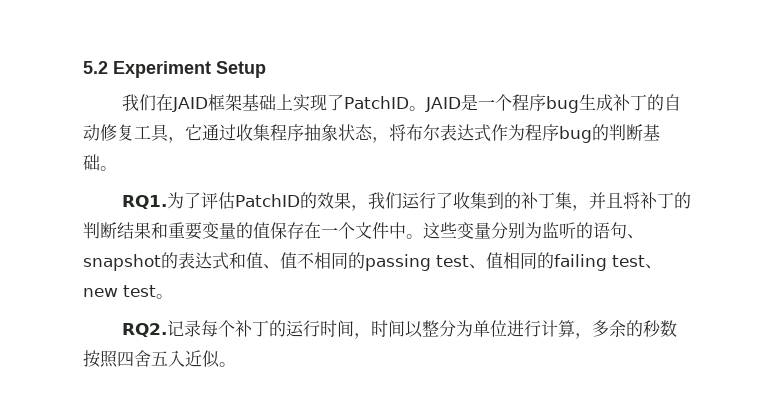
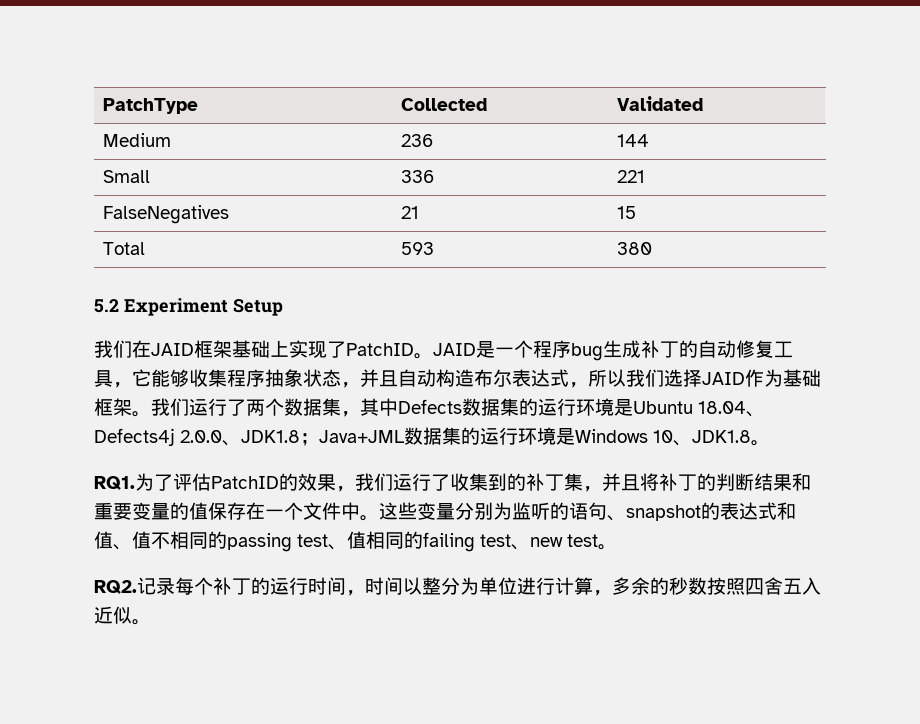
(83, 67) none -> [102,98,198,114] [400,98,487,111] [616,96,703,111] [102,133,171,147] [400,134,433,147] [616,134,649,147] [102,170,150,183] [400,170,434,183] [616,170,645,183] [102,205,229,224] [400,206,419,219] [616,206,636,219] [102,242,145,255] [400,242,434,255] [616,242,652,255] PatchType | Collected | Validated // Medium | 236 | 144 // Small | 336 | 221 // FalseNegatives | 21 | 15 // Total | 593 | 380 //
[202,124,236,141] 通过 -> [151,369,189,387] 能够
[389,124,660,143] [83,154,100,171] 将布尔表达式作为程序bug的判断基础 -> [360,369,821,388] [94,398,766,417] [94,427,752,446] 并且自动构造布尔表达式，所以我们选择JAID作为基础框架。我们运行了两个数据集，其中Defects数据集的运行环境是Ubuntu 18.04、Defects4j 2.0.0、JDK1.8；Java+JML数据集的运行环境是Windows 10、JDK1.8

